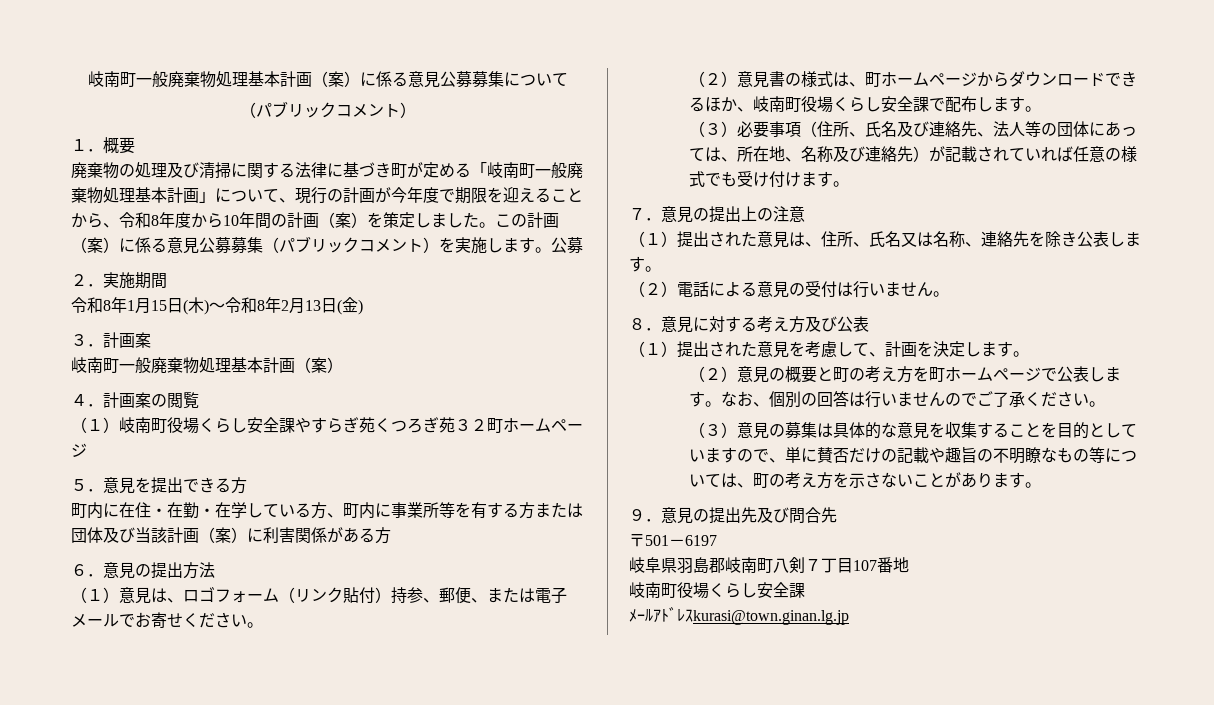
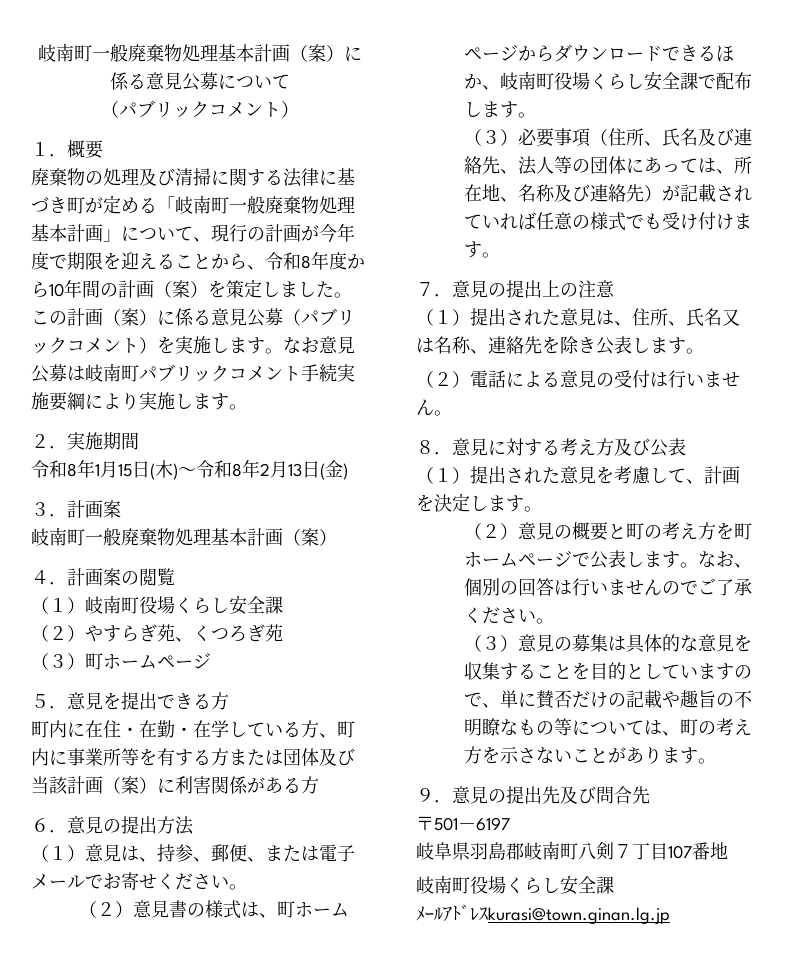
[472,71,504,88] 募集 -> (218, 81) none
[231,237,263,254] 募集 -> (283, 317) none
[551,237,583,254] 公募 -> [283,336,355,354] [31,363,355,383] [31,392,247,411] なお意見公募は岐南町パブリックコメント手続実施要綱により実施します。
(295, 425) none -> [31,625,85,642] // （２）
(375, 425) none -> [175,637,193,642] 、
[455,419,487,431] ３２ -> [31,653,85,670] // （３）
[183,586,391,604] ロゴフォーム（リンク貼付） -> (157, 859) none

